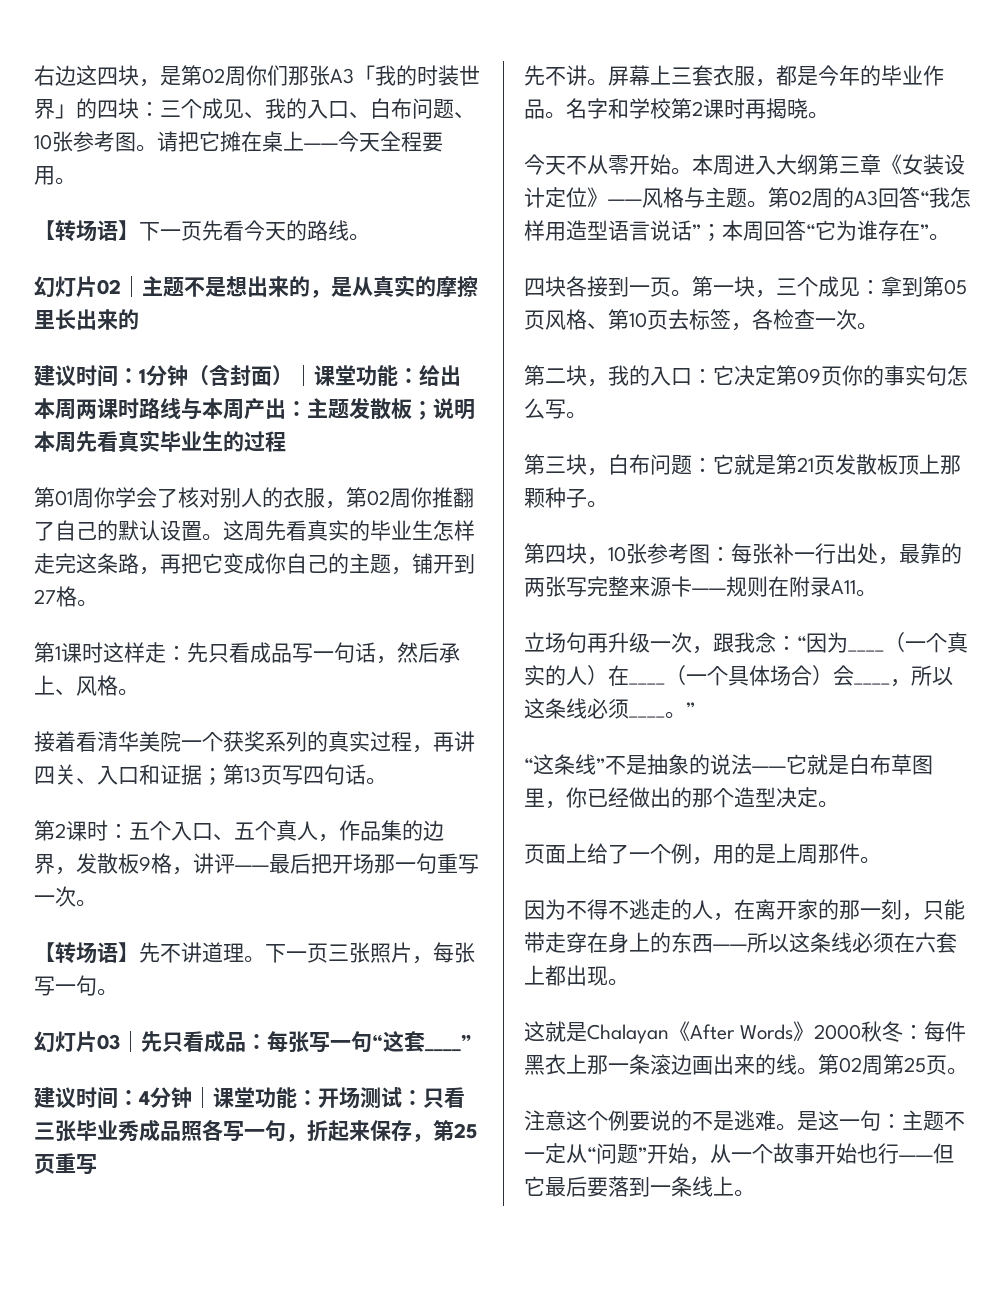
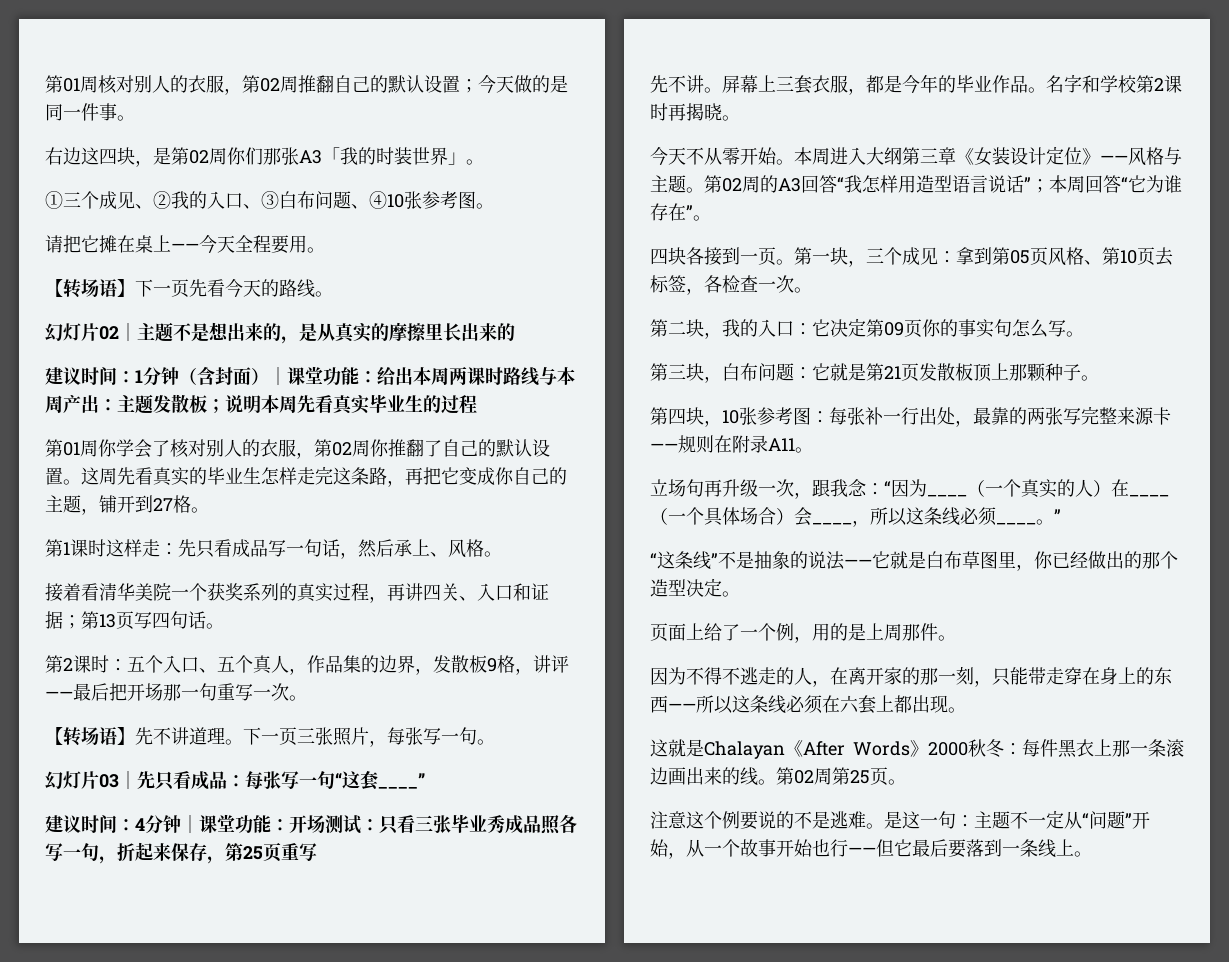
(34, 75) none -> [45,75,568,95] [45,103,135,121] 第01周核对别人的衣服，第02周推翻自己的默认设置；今天做的是同一件事。 //
[76,98,160,119] 的四块： -> [466,159,484,165] [45,191,63,209] 。 // ①
(265, 115) none -> [153,191,171,209] ②
(370, 115) none -> [261,191,279,209] ③
[34,134,52,150] 10 -> [369,191,404,209] ④10
(157, 148) none -> (494, 206) //

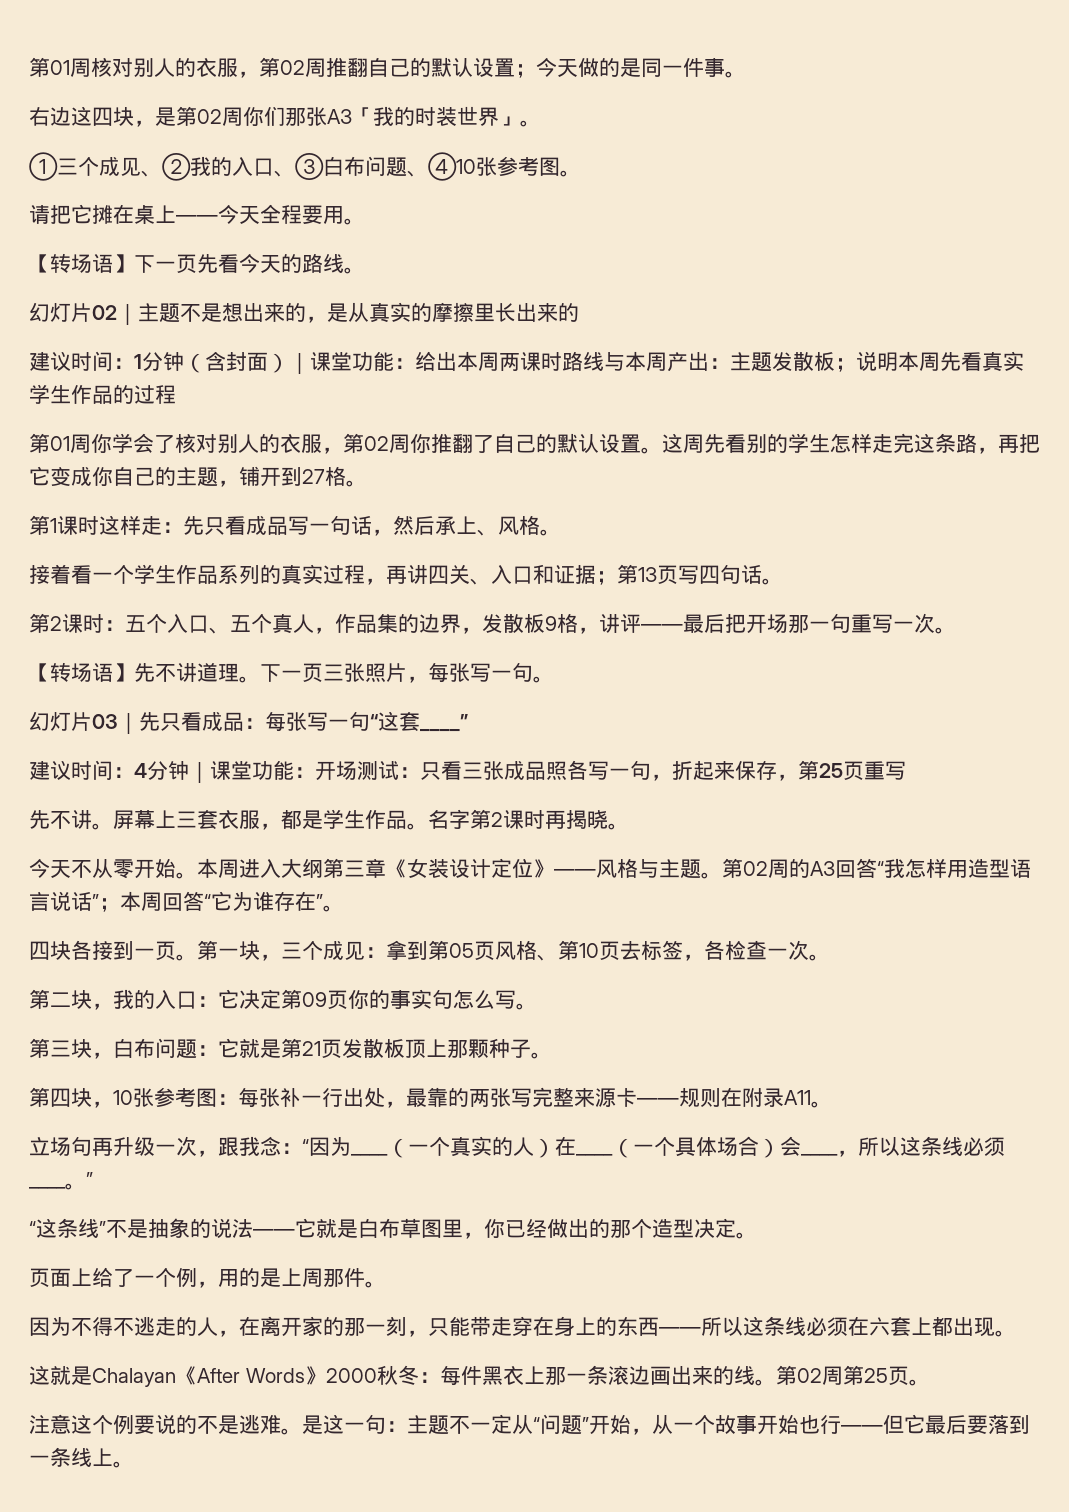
[369,394,423,413] 毕业生 -> [29,384,113,404] 学生作品
[153,467,243,486] 真实的毕业 -> [746,433,809,453] 别的学
[99,583,243,601] 清华美院一个获奖 -> [92,564,218,584] 一个学生作品
[451,814,505,834] 毕业秀 -> (504, 770) none
[902,74,992,94] 今年的毕业 -> [323,809,365,829] 学生
[1082,75,1137,93] 和学校 -> (470, 819) none

